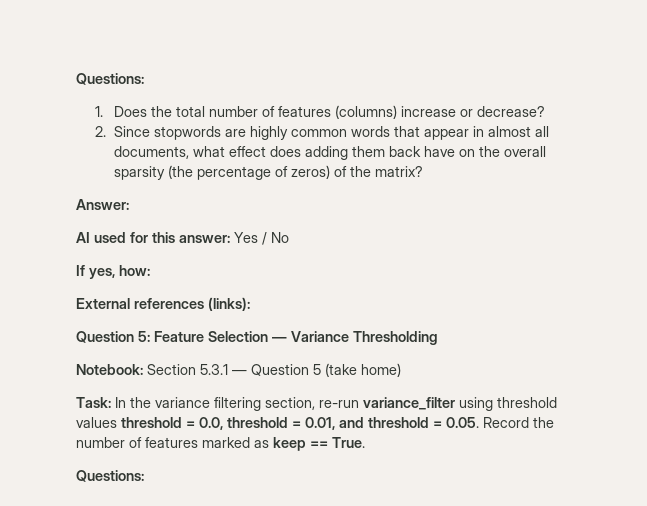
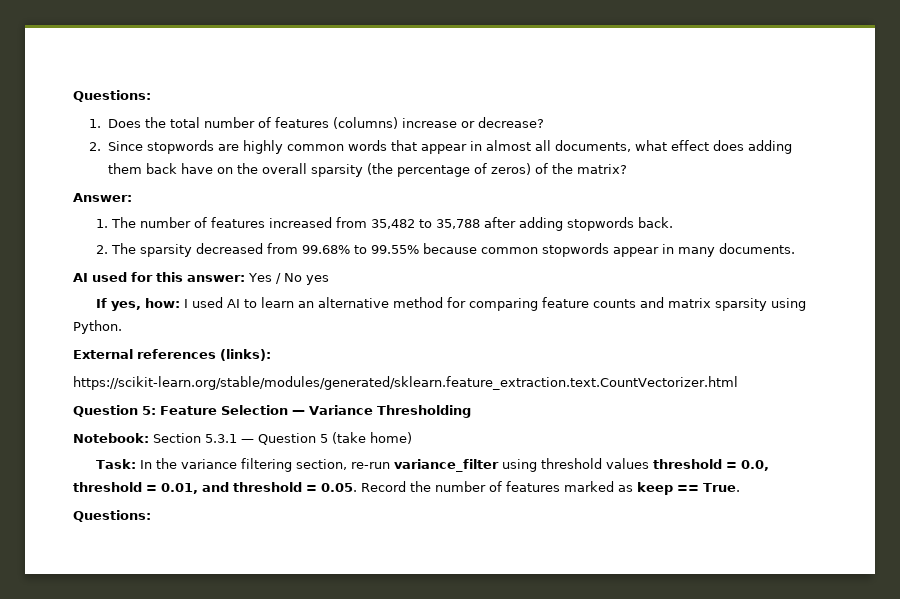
(129, 204) none -> [95,217,673,231] [95,243,795,257] // 1. The number of features increased from 35,482 to 35,788 after adding stopwords back. // 2. The sparsity decreased from 99.68% to 99.55% because common stopwords appear in many documents.
(289, 237) none -> [305,275,329,285] yes
(150, 270) none -> [183,297,806,311] [73,320,122,334] I used AI to learn an alternative method for comparing feature counts and matrix sparsity using Python.
(250, 304) none -> [73,376,738,390] // https://scikit-learn.org/stable/modules/generated/sklearn.feature_extraction.text.CountVectorizer.html

